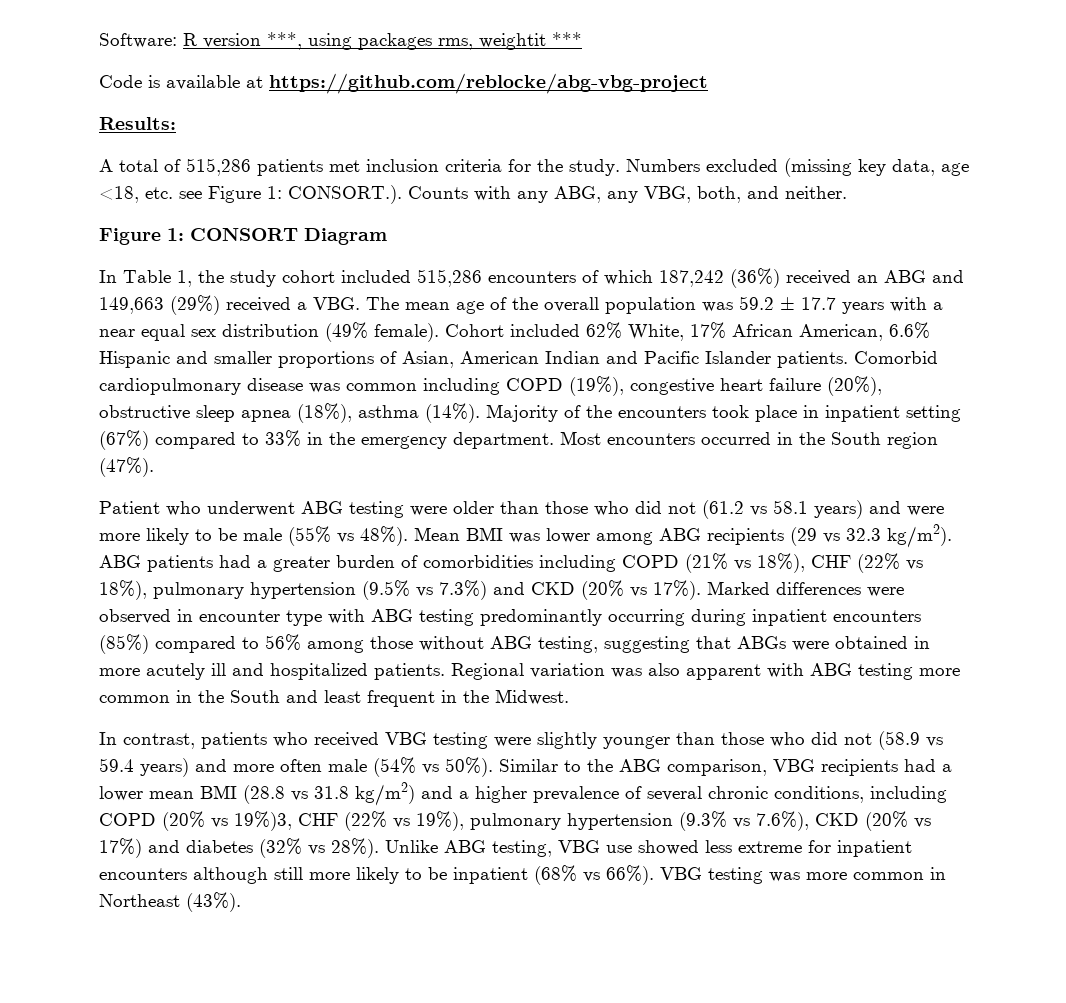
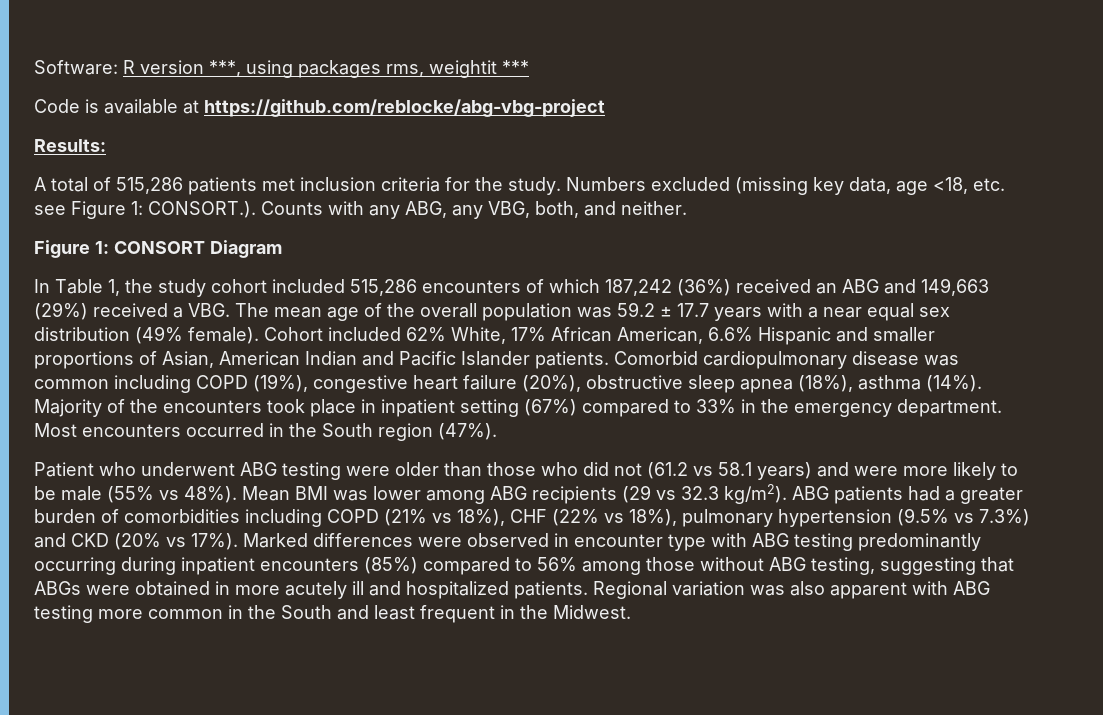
[99,731,943,750] [99,757,952,777] [99,782,947,806] [99,811,931,831] [99,838,912,858] [99,865,946,885] [99,892,241,912] // In contrast, patients who received VBG testing were slightly younger than those who did not (58.9 vs 59.4 years) and more often male (54% vs 50%). Similar to the ABG comparison, VBG recipients had a lower mean BMI (28.8 vs 31.8 kg/m2) and a higher prevalence of several chronic conditions, including COPD (20% vs 19%)3, CHF (22% vs 19%), pulmonary hypertension (9.3% vs 7.6%), CKD (20% vs 17%) and diabetes (32% vs 28%). Unlike ABG testing, VBG use showed less extreme for inpatient encounters although still more likely to be inpatient (68% vs 66%). VBG testing was more common in Northeast (43%). -> (631, 612) none

